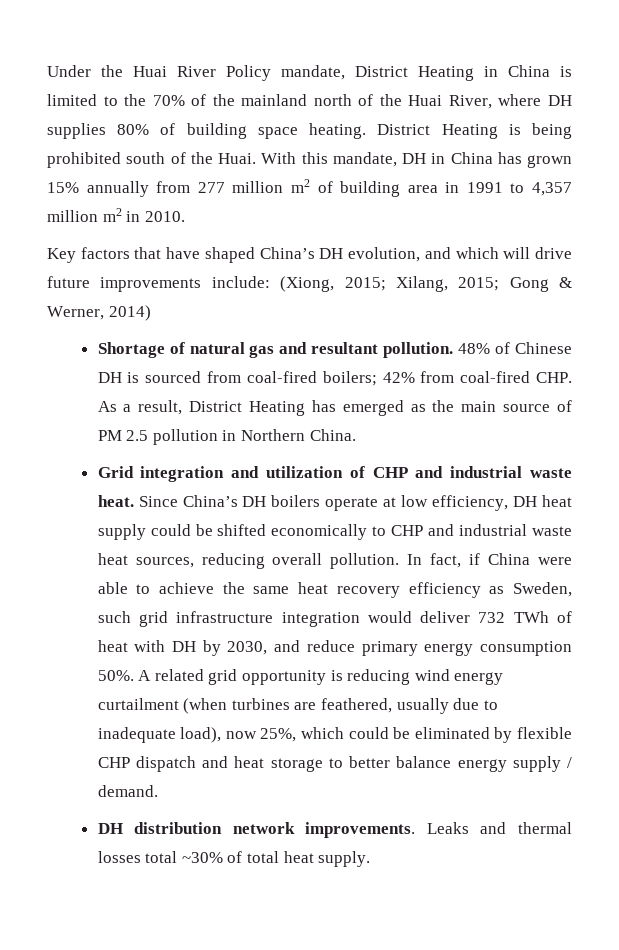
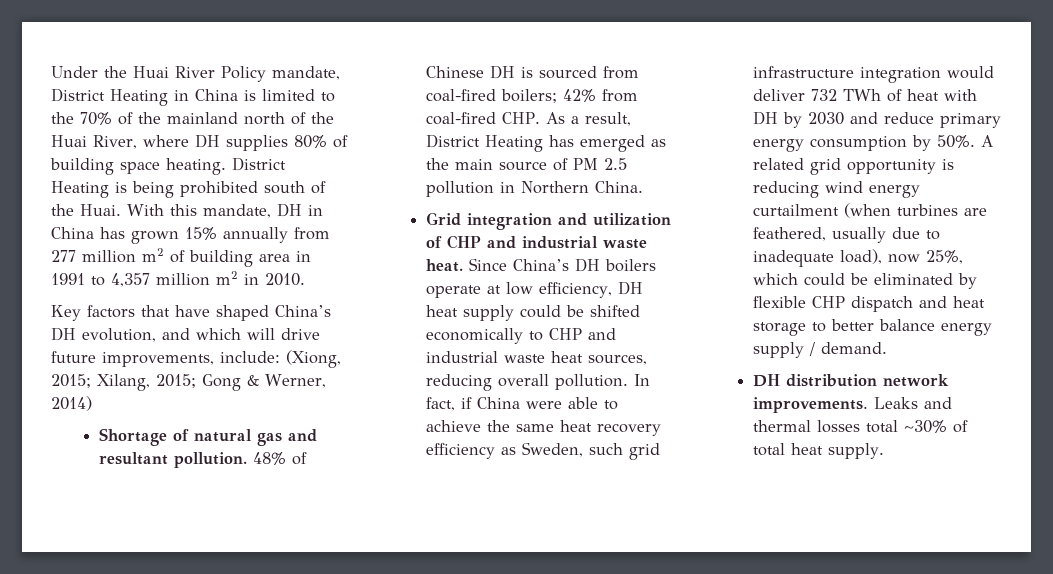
[100,277,202,292] improvements -> [102,352,214,367] improvements,
[227,641,268,655] 2030, -> [808,112,845,125] 2030
(572, 648) none -> [912,135,932,151] by

